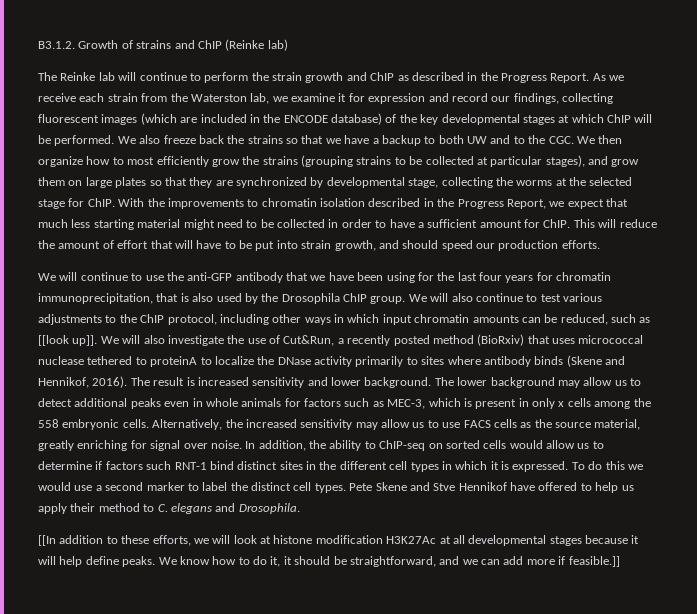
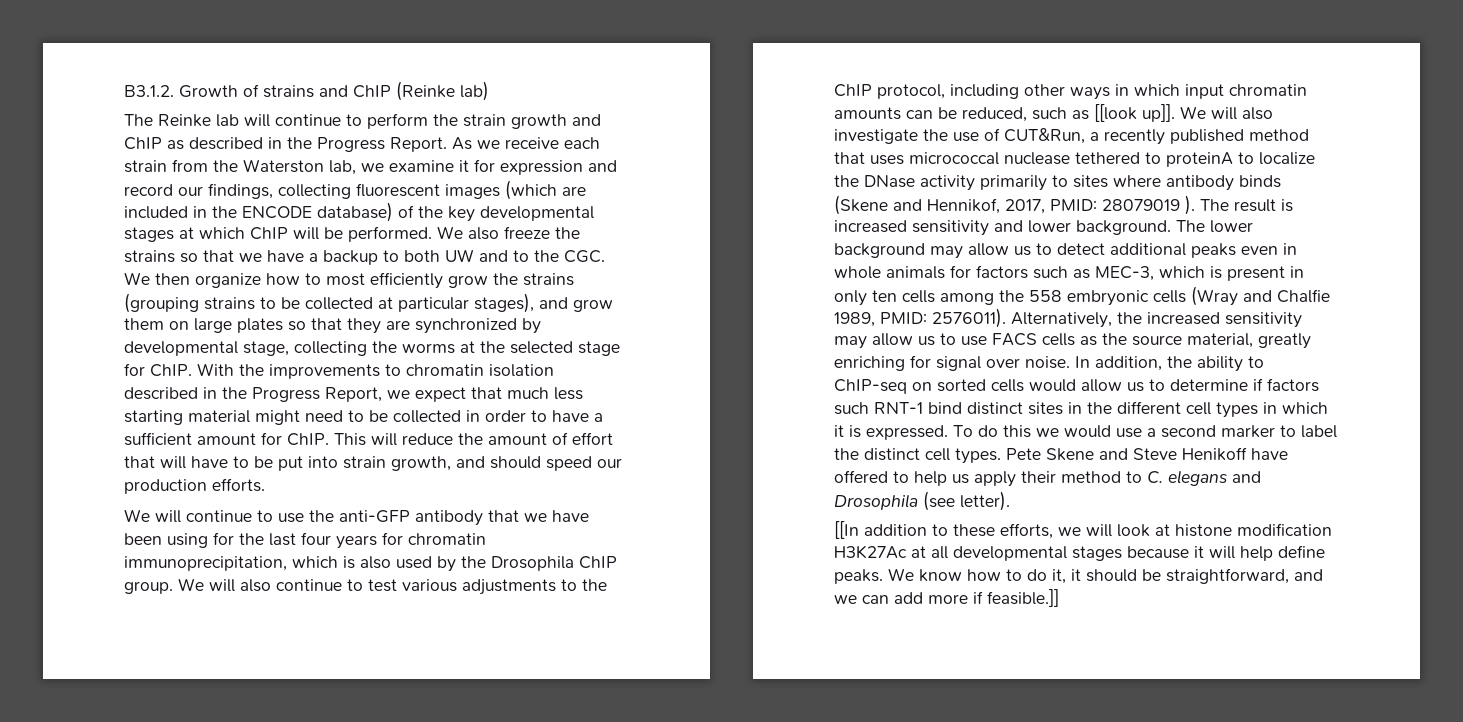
[198,135,224,144] back -> (550, 232) none
[156,293,179,302] that -> [292,556,338,568] which
[283,335,335,346] Cut&Run, -> [1004,128,1085,144] CUT&Run,
[393,334,525,346] posted method (BioRxiv) -> [1170,129,1309,144] published method
[92,376,128,388] 2016). -> [1005,195,1195,215] 2017, PMID: 28079019 ).
[558,401,565,407] x -> [872,290,897,302] ten
[122,419,149,428] cells. -> [1153,286,1330,306] [834,308,1006,328] cells (Wray and Chalfie 1989, PMID: 2576011).
[433,482,507,491] Stve Hennikof -> [1133,447,1247,461] Steve Henikoff
[238,503,300,514] Drosophila. -> [834,491,1010,511] Drosophila (see letter).

